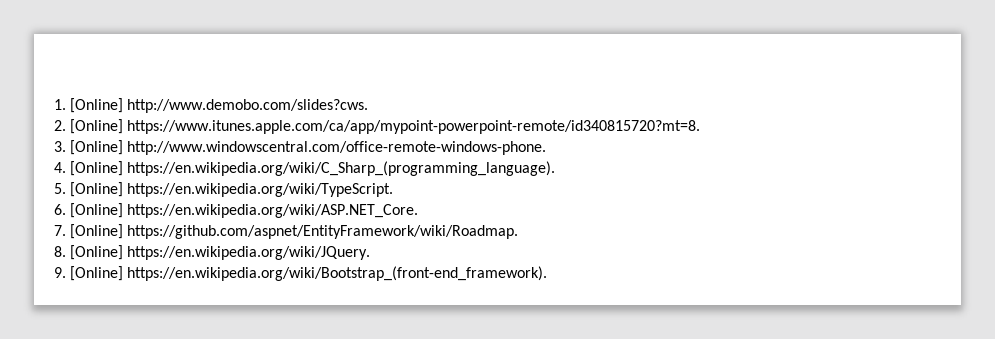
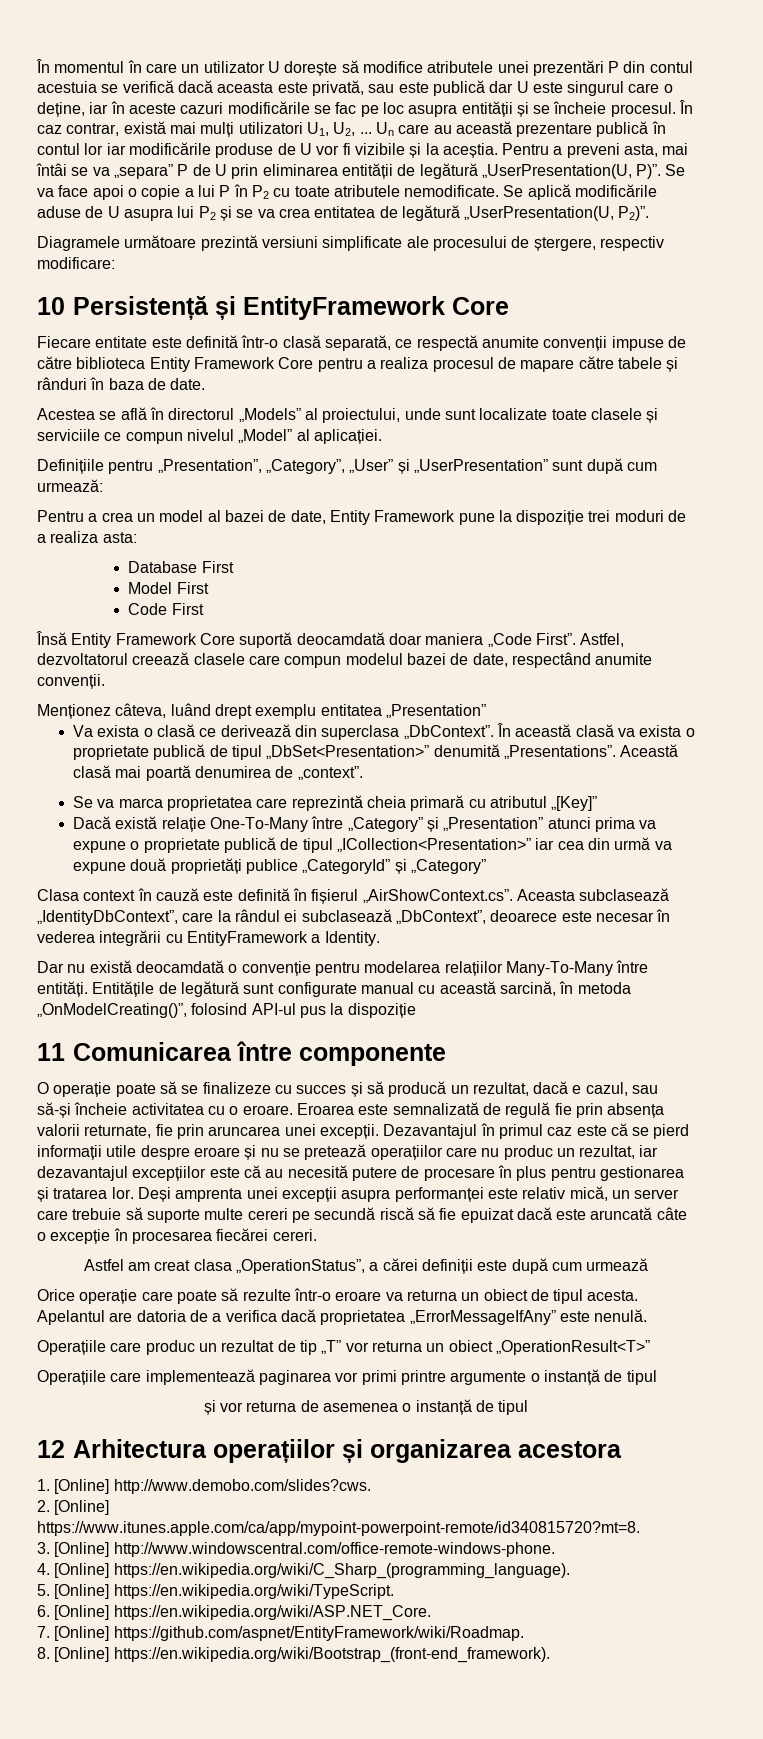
(54, 104) none -> [36,59,693,76] [37,80,673,96] [37,100,694,117] [37,121,666,137] [37,142,689,158] [36,163,686,179] [37,184,658,200] [37,205,650,221] [37,235,664,251] [37,257,115,269] [37,296,509,320] [37,335,686,351] [37,356,679,372] [37,377,206,390] [37,407,659,423] [37,429,382,444] [37,458,657,474] [37,479,103,492] [37,510,687,525] [37,531,137,543] [128,561,234,573] [128,582,209,594] [128,603,204,615] [36,631,625,648] [37,652,653,668] [37,674,105,689] [37,703,486,719] [73,723,695,740] [73,744,679,760] [73,765,363,781] [73,795,598,811] [73,816,657,832] [73,837,672,853] [73,858,486,874] [37,888,670,904] [37,909,671,925] [37,930,380,946] [37,960,649,976] [37,981,631,997] [37,1003,416,1018] [37,1041,446,1066] [37,1081,659,1097] [37,1102,665,1118] [37,1123,690,1139] [37,1144,659,1160] [37,1165,684,1181] [37,1186,680,1202] [37,1207,687,1223] [37,1228,317,1244] [83,1258,649,1274] [37,1288,639,1304] [37,1309,648,1325] [37,1340,650,1355] [37,1369,657,1385] [203,1399,529,1415] [37,1439,622,1463] În momentul în care un utilizator U dorește să modifice atributele unei prezentări P din contul acestuia se verifică dacă aceasta este privată, sau este publică dar U este singurul care o deține, iar în aceste cazuri modificările se fac pe loc asupra entității și se încheie procesul. În caz contrar, există mai mulți utilizatori U1, U2, ... Un care au această prezentare publică în contul lor iar modificările produse de U vor fi vizibile și la aceștia. Pentru a preveni asta, mai întâi se va „separa” P de U prin eliminarea entității de legătură „UserPresentation(U, P)”. Se va face apoi o copie a lui P în P2 cu toate atributele nemodificate. Se aplică modificările aduse de U asupra lui P2 și se va crea entitatea de legătură „UserPresentation(U, P2)”. // Diagramele următoare prezintă versiuni simplificate ale procesului de ștergere, respectiv modificare: // 10 Persistență și EntityFramework Core // Fiecare entitate este definită într-o clasă separată, ce respectă anumite convenții impuse de către biblioteca Entity Framework Core pentru a realiza procesul de mapare către tabele și rânduri în baza de date. // Acestea se află în directorul „Models” al proiectului, unde sunt localizate toate clasele și serviciile ce compun nivelul „Model” al aplicației. // Definițiile pentru „Presentation”, „Category”, „User” și „UserPresentation” sunt după cum urmează: // Pentru a crea un model al bazei de date, Entity Framework pune la dispoziție trei moduri de a realiza asta: // Database First // Model First // Code First // Însă Entity Framework Core suportă deocamdată doar maniera „Code First”. Astfel, dezvoltatorul creează clasele care compun modelul bazei de date, respectând anumite convenții. // Menționez câteva, luând drept exemplu entitatea „Presentation” // Va exista o clasă ce derivează din superclasa „DbContext”. În această clasă va exista o proprietate publică de tipul „DbSet<Presentation>” denumită „Presentations”. Această clasă mai poartă denumirea de „context”. // Se va marca proprietatea care reprezintă cheia primară cu atributul „[Key]” // Dacă există relație One-To-Many între „Category” și „Presentation” atunci prima va expune o proprietate publică de tipul „ICollection<Presentation>” iar cea din urmă va expune două proprietăți publice „CategoryId” și „Category” // Clasa context în cauză este definită în fișierul „AirShowContext.cs”. Aceasta subclasează „IdentityDbContext”, care la rândul ei subclasează „DbContext”, deoarece este necesar în vederea integrării cu EntityFramework a Identity. // Dar nu există deocamdată o convenție pentru modelarea relațiilor Many-To-Many între entități. Entitățile de legătură sunt configurate manual cu această sarcină, în metoda „OnModelCreating()”, folosind API-ul pus la dispoziție // 11 Comunicarea între componente // O operație poate să se finalizeze cu succes și să producă un rezultat, dacă e cazul, sau să-și încheie activitatea cu o eroare. Eroarea este semnalizată de regulă fie prin absența valorii returnate, fie prin aruncarea unei excepții. Dezavantajul în primul caz este că se pierd informații utile despre eroare și nu se pretează operațiilor care nu produc un rezultat, iar dezavantajul excepțiilor este că au necesită putere de procesare în plus pentru gestionarea și tratarea lor. Deși amprenta unei excepții asupra performanței este relativ mică, un server care trebuie să suporte multe cereri pe secundă riscă să fie epuizat dacă este aruncată câte o excepție în procesarea fiecărei cereri. // Astfel am creat clasa „OperationStatus”, a cărei definiții este după cum urmează // Orice operație care poate să rezulte într-o eroare va returna un obiect de tipul acesta. Apelantul are datoria de a verifica dacă proprietatea „ErrorMessageIfAny” este nenulă. // Operațiile care produc un rezultat de tip „T” vor returna un obiect „OperationResult<T>” // Operațiile care implementează paginarea vor primi printre argumente o instanță de tipul // și vor returna de asemenea o instanță de tipul // 12 Arhitectura operațiilor și organizarea acestora //
[127,246,371,260] [54,266,124,281] https://en.wikipedia.org/wiki/JQuery. // 9. [Online] -> (110, 1654) none

